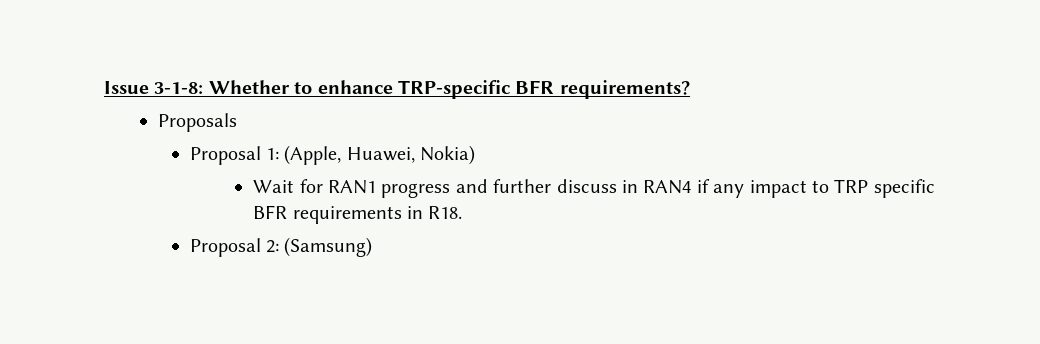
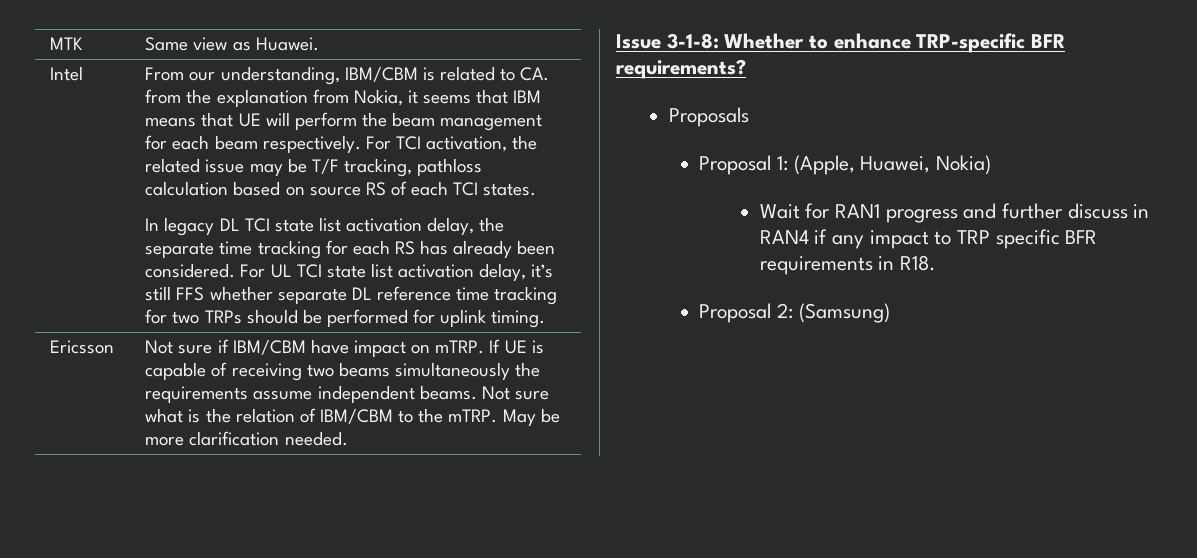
(104, 87) none -> [50,37,84,50] [145,37,319,51] [50,66,84,81] [145,66,550,85] [145,89,542,107] [145,112,543,131] [145,135,538,153] [145,158,483,177] [145,181,537,196] [145,217,505,236] [145,240,556,259] [145,263,554,281] [145,286,558,305] [145,309,546,328] [50,340,115,354] [145,339,544,357] [145,362,541,381] [145,385,550,403] [145,408,560,426] [145,431,348,446] MTK | Same view as Huawei. // Intel | From our understanding, IBM/CBM is related to CA. from the explanation from Nokia, it seems that IBM means that UE will perform the beam management for each beam respectively. For TCI activation, the related issue may be T/F tracking, pathloss calculation based on source RS of each TCI states. // In legacy DL TCI state list activation delay, the separate time tracking for each RS has already been considered. For UL TCI state list activation delay, it’s still FFS whether separate DL reference time tracking for two TRPs should be performed for uplink timing. // Ericsson | Not sure if IBM/CBM have impact on mTRP. If UE is capable of receiving two beams simultaneously the requirements assume independent beams. Not sure what is the relation of IBM/CBM to the mTRP. May be more clarification needed. //

